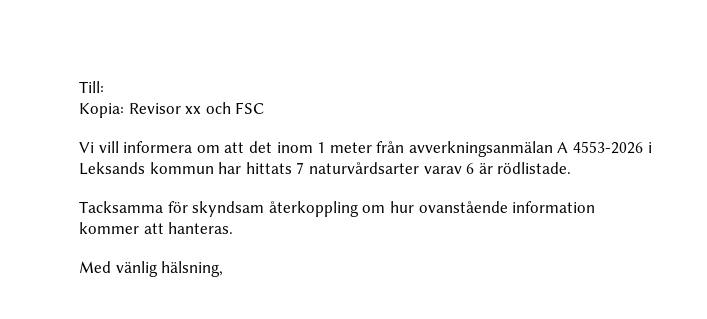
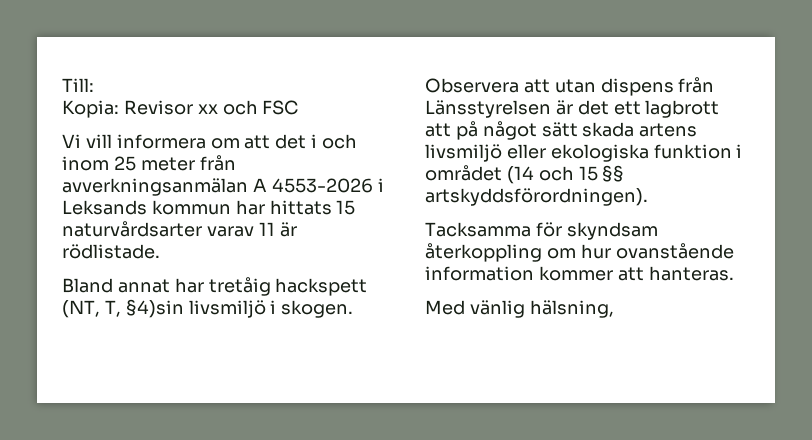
[276,142,326,153] inom 1 -> [311,134,358,149] [62,156,136,171] i och inom 25
[296,162,305,174] 7 -> [336,200,356,215] 15
[466,163,475,174] 6 -> [258,222,275,236] 11
(572, 168) none -> [62,277,368,296] [62,299,354,318] [425,77,715,96] [425,100,720,118] [425,121,698,140] [425,144,743,162] [425,165,625,184] [425,188,648,206] // Bland annat har tretåig hackspett (NT, T, §4)sin livsmiljö i skogen. Observera att utan dispens från Länsstyrelsen är det ett lagbrott att på något sätt skada artens livsmiljö eller ekologiska funktion i området (14 och 15 §§ artskyddsförordningen).

